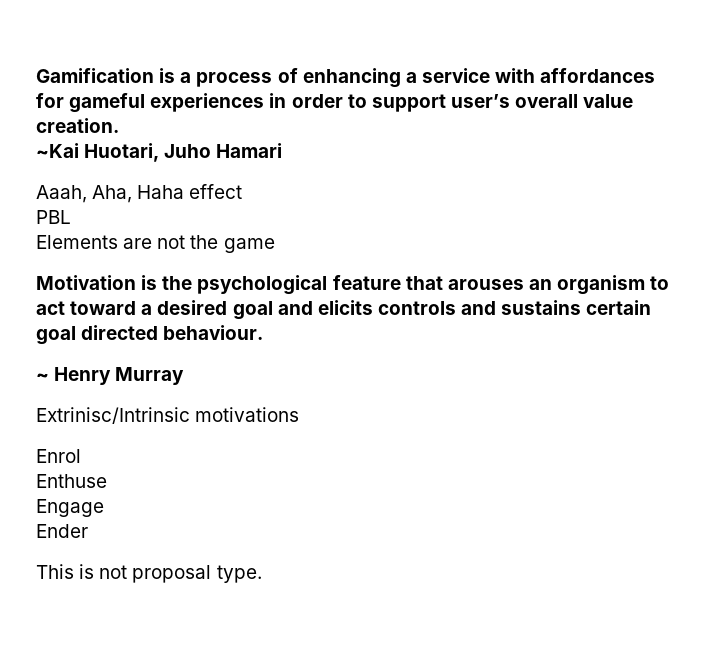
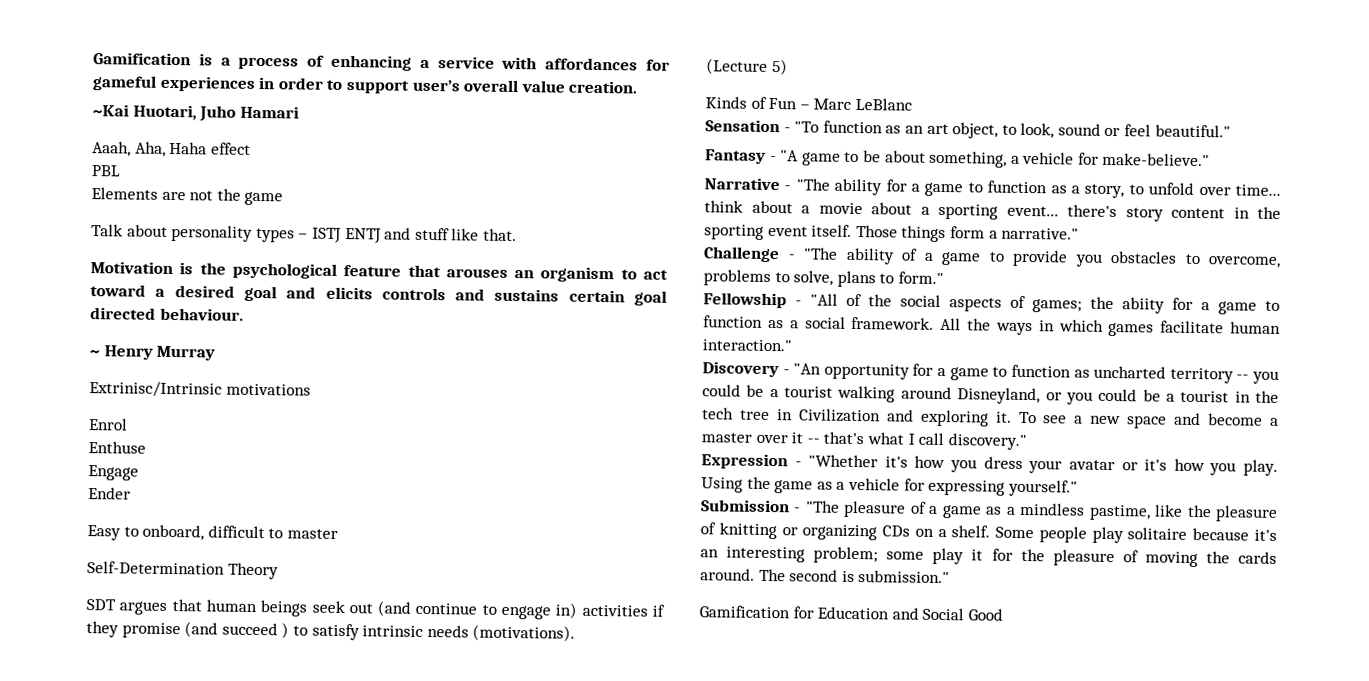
(275, 245) none -> [91,224,517,244] // Talk about personality types – ISTJ ENTJ and stuff like that.
[36,564,262,583] This is not proposal type. -> [87,524,338,541] [87,561,279,580] [86,599,665,620] [86,621,576,642] [706,58,788,76] [705,96,912,111] [705,119,1231,139] [705,149,1211,168] [704,177,1281,199] [704,200,1281,222] [704,224,1080,243] [703,246,1281,268] [703,269,944,288] [703,292,1280,315] [703,315,1281,337] [702,339,793,352] [702,361,1279,384] [702,384,1279,405] [702,407,1279,429] [701,431,1027,451] [701,453,1278,476] [701,476,1078,497] [701,499,1278,522] [700,522,1277,544] [700,546,1277,568] [700,568,951,584] [699,605,1003,621] Easy to onboard, difficult to master // Self-Determination Theory // SDT argues that human beings seek out (and continue to engage in) activities if they promise (and succeed ) to satisfy intrinsic needs (motivations). // (Lecture 5) // Kinds of Fun – Marc LeBlanc // Sensation - "To function as an art object, to look, sound or feel beautiful." // Fantasy - "A game to be about something, a vehicle for make-believe." // Narrative - "The ability for a game to function as a story, to unfold over time... think about a movie about a sporting event... there's story content in the sporting event itself. Those things form a narrative." // Challenge - "The ability of a game to provide you obstacles to overcome, problems to solve, plans to form." // Fellowship - "All of the social aspects of games; the abiity for a game to function as a social framework. All the ways in which games facilitate human interaction." // Discovery - "An opportunity for a game to function as uncharted territory -- you could be a tourist walking around Disneyland, or you could be a tourist in the tech tree in Civilization and exploring it. To see a new space and become a master over it -- that's what I call discovery." // Expression - "Whether it's how you dress your avatar or it's how you play. Using the game as a vehicle for expressing yourself." // Submission - "The pleasure of a game as a mindless pastime, like the pleasure of knitting or organizing CDs on a shelf. Some people play solitaire because it's an interesting problem; some play it for the pleasure of moving the cards around. The second is submission." // Gamification for Education and Social Good

